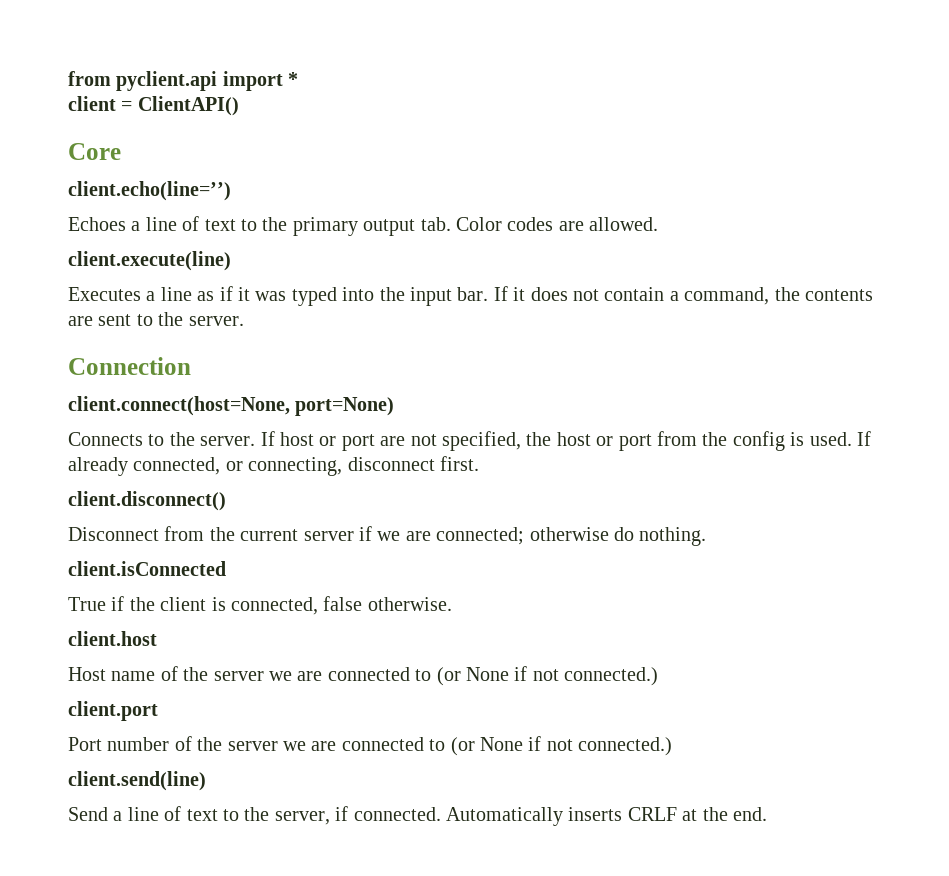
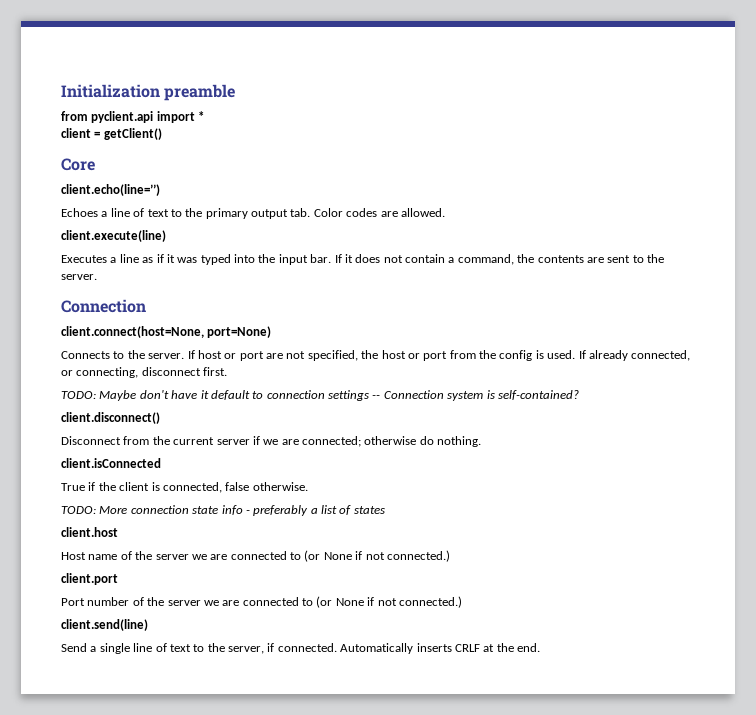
(68, 78) none -> [61,84,236,101] Initialization preamble //
[137,96,239,116] ClientAPI() -> [103,128,162,140] getClient()
(479, 463) none -> [61,390,579,401] // TODO: Maybe don't have it default to connection settings -- Connection system is self-contained?
(452, 604) none -> [61,505,385,516] // TODO: More connection state info - preferably a list of states
(123, 816) none -> [99,643,130,654] single

